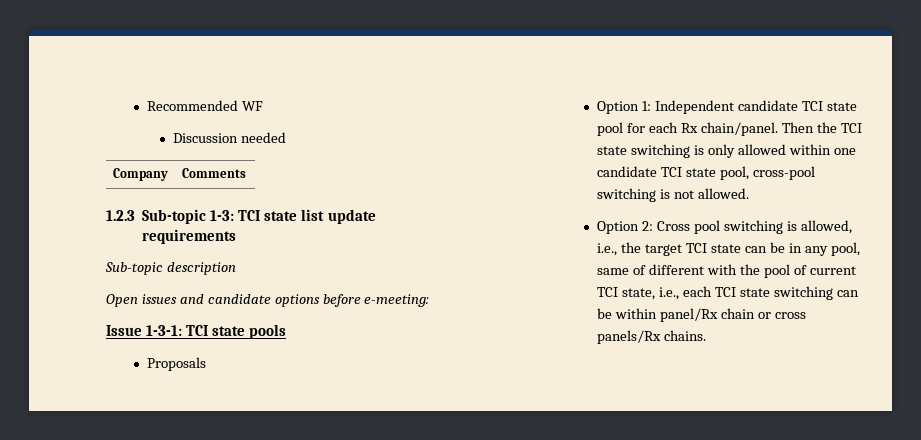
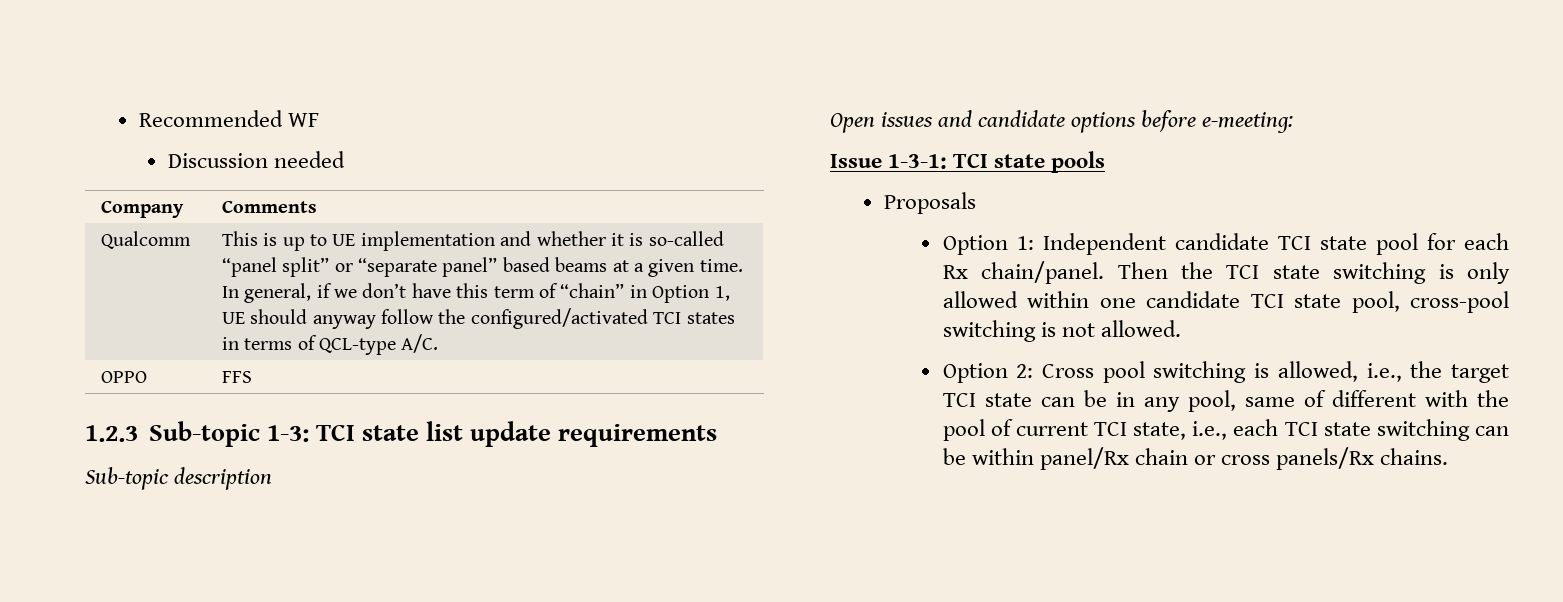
(246, 173) none -> [100,231,191,249] [221,231,724,251] [221,257,743,277] [221,283,730,303] [221,308,735,329] [221,334,439,355] [100,371,147,383] [221,371,252,383] // Qualcomm | This is up to UE implementation and whether it is so-called “panel split” or “separate panel” based beams at a given time. In general, if we don’t have this term of “chain” in Option 1, UE should anyway follow the configured/activated TCI states in terms of QCL-type A/C. // OPPO | FFS

